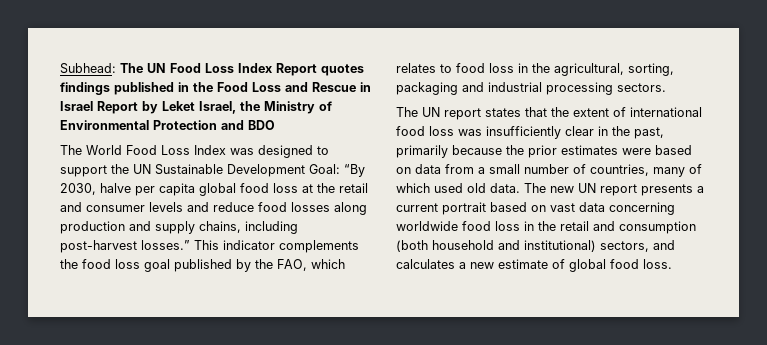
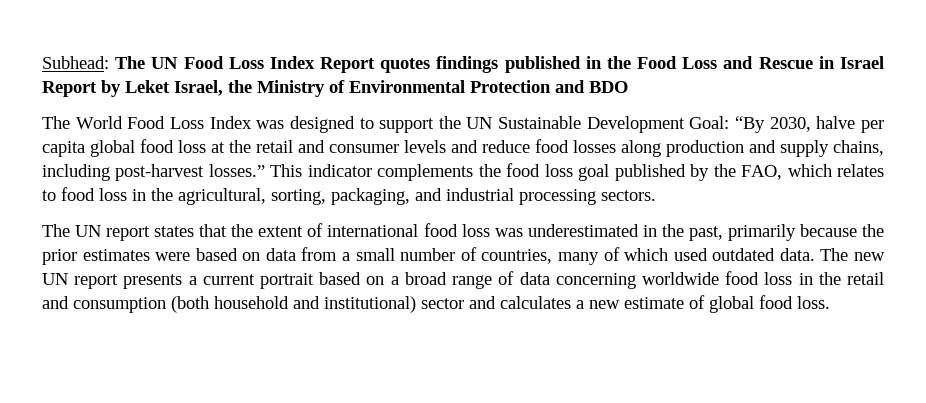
[396,82,458,95] packaging -> [331,188,410,205] packaging,
[486,126,594,139] insufficiently clear -> [527,224,639,237] underestimated
[467,183,486,193] old -> [712,248,776,261] outdated
[550,203,575,212] vast -> [390,271,515,289] a broad range of
[600,241,649,252] sectors, -> [421,298,464,309] sector

